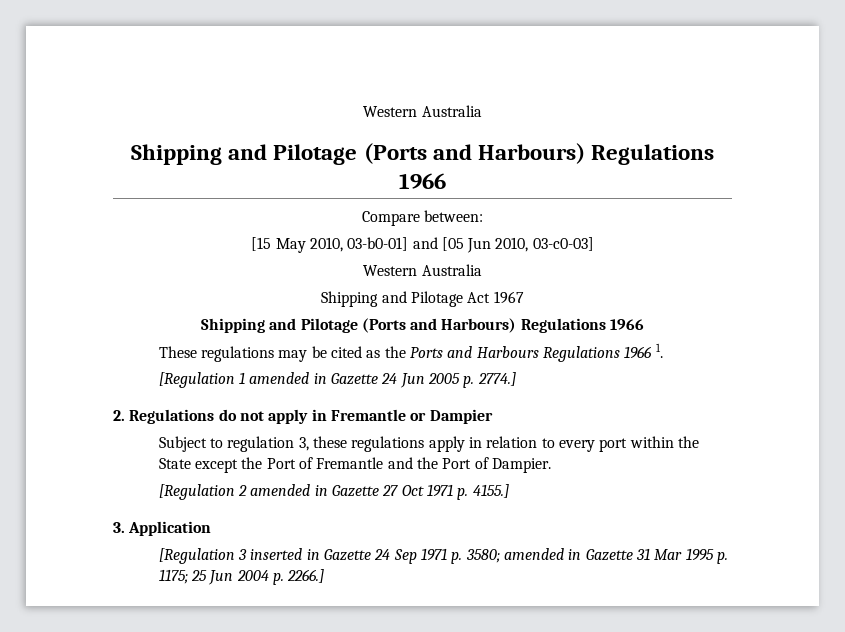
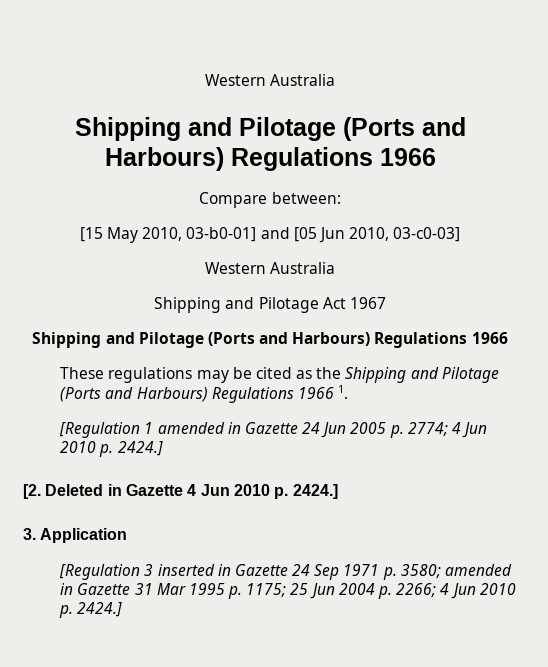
[410,346,539,358] Ports and Harbours -> [345,367,499,383] [60,387,208,402] Shipping and Pilotage (Ports and Harbours)
[477,372,516,386] [113,409,493,424] [158,436,699,452] [158,457,551,473] [158,484,509,500] 2774.] // 2. Regulations do not apply in Fremantle or Dampier // Subject to regulation 3, these regulations apply in relation to every port within the State except the Port of Fremantle and the Port of Dampier. // [Regulation 2 amended in Gazette 27 Oct 1971 p. 4155.] -> [407,422,488,438] [60,441,163,457] [23,484,338,499] 2774; 4 Jun 2010 p. 2424.] // [2. Deleted in Gazette 4 Jun 2010 p. 2424.]
[287,569,325,583] 2266.] -> [396,583,516,599] [59,602,123,618] 2266; 4 Jun 2010 p. 2424.]

